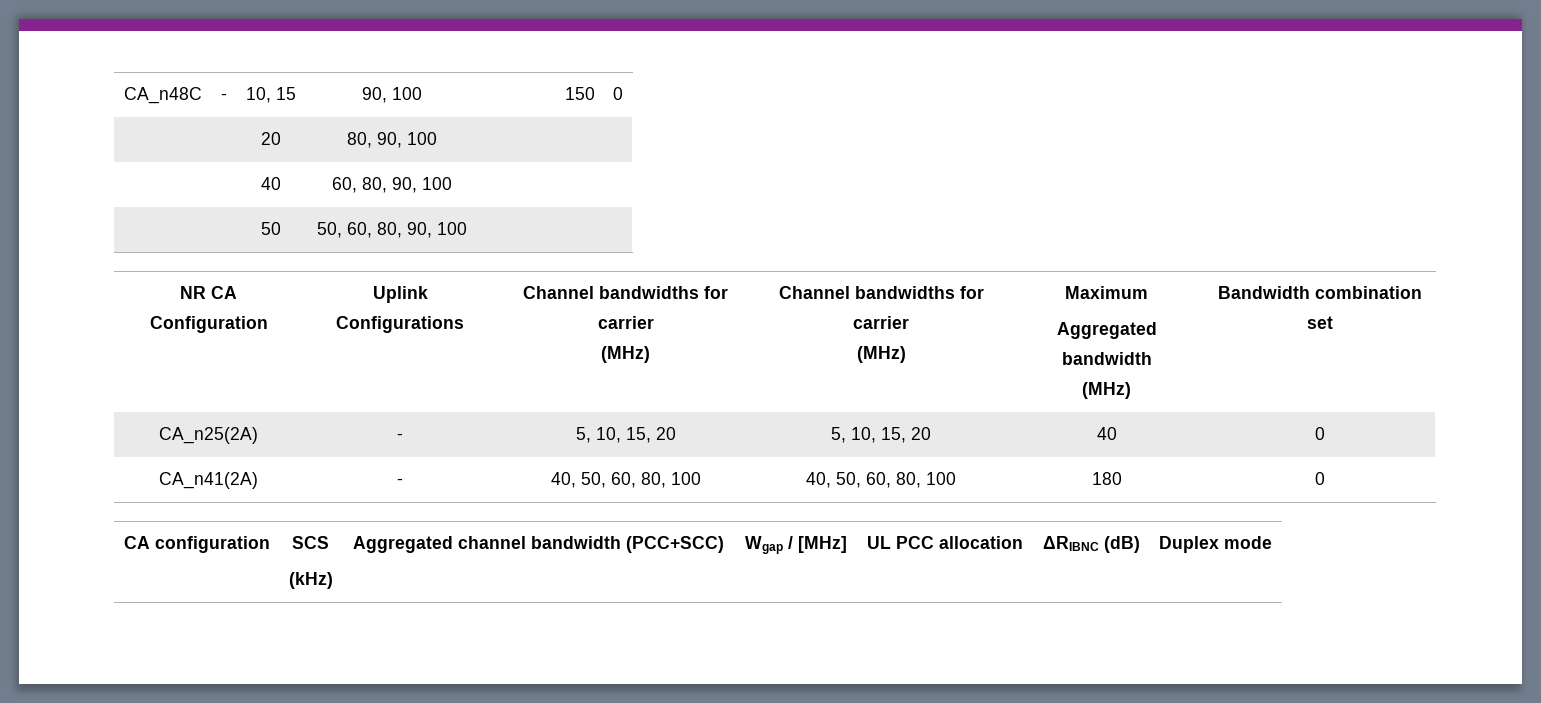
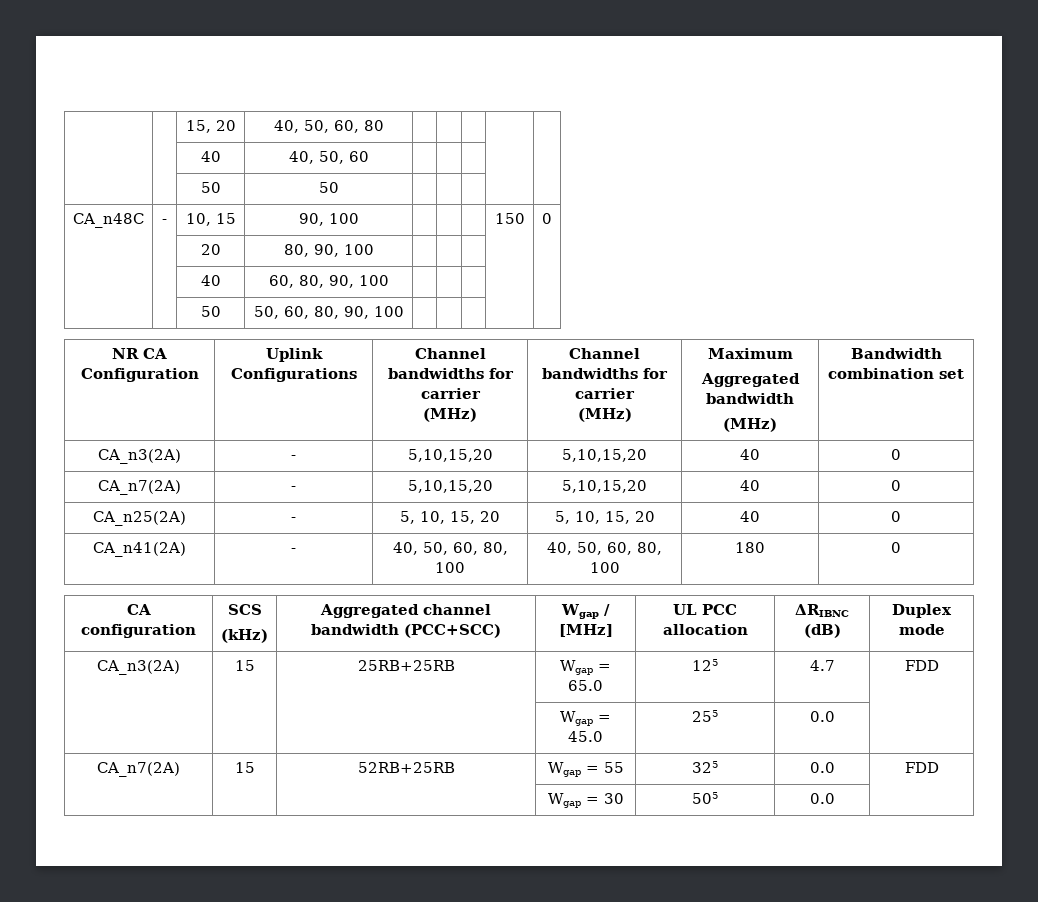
(123, 95) none -> [185,120,236,133] [273,120,384,133] [200,151,221,162] [288,151,369,164] [200,182,221,193] [318,182,339,193] | | 15, 20 | 40, 50, 60, 80 | | | | | // | | 40 | 40, 50, 60 | | | | | // | | 50 | 50 | | | | | //
(1333, 322) none -> [98,449,181,464] [291,455,296,460] [407,449,493,462] [562,449,647,462] [740,449,760,460] [891,449,901,460] [98,480,181,495] [291,486,296,491] [407,480,493,493] [562,480,647,493] [740,480,760,491] [891,480,901,491] // CA_n3(2A) | - | 5,10,15,20 | 5,10,15,20 | 40 | 0 // CA_n7(2A) | - | 5,10,15,20 | 5,10,15,20 | 40 | 0
(1272, 542) none -> [97,660,180,675] [234,660,255,671] [357,660,455,671] [560,660,611,675] [568,680,603,691] [692,659,718,671] [809,660,835,671] [904,660,939,671] [560,711,611,726] [568,731,603,742] [692,710,718,722] [809,711,835,722] [97,762,180,777] [234,762,255,773] [357,762,455,773] [547,762,624,777] [692,761,718,773] [809,762,835,773] [904,762,939,773] [547,793,624,808] [692,792,718,804] [809,793,835,804] // CA_n3(2A) | 15 | 25RB+25RB | Wgap = 65.0 | 125 | 4.7 | FDD // | | | Wgap = 45.0 | 255 | 0.0 | // CA_n7(2A) | 15 | 52RB+25RB | Wgap = 55 | 325 | 0.0 | FDD // | | | Wgap = 30 | 505 | 0.0 |

